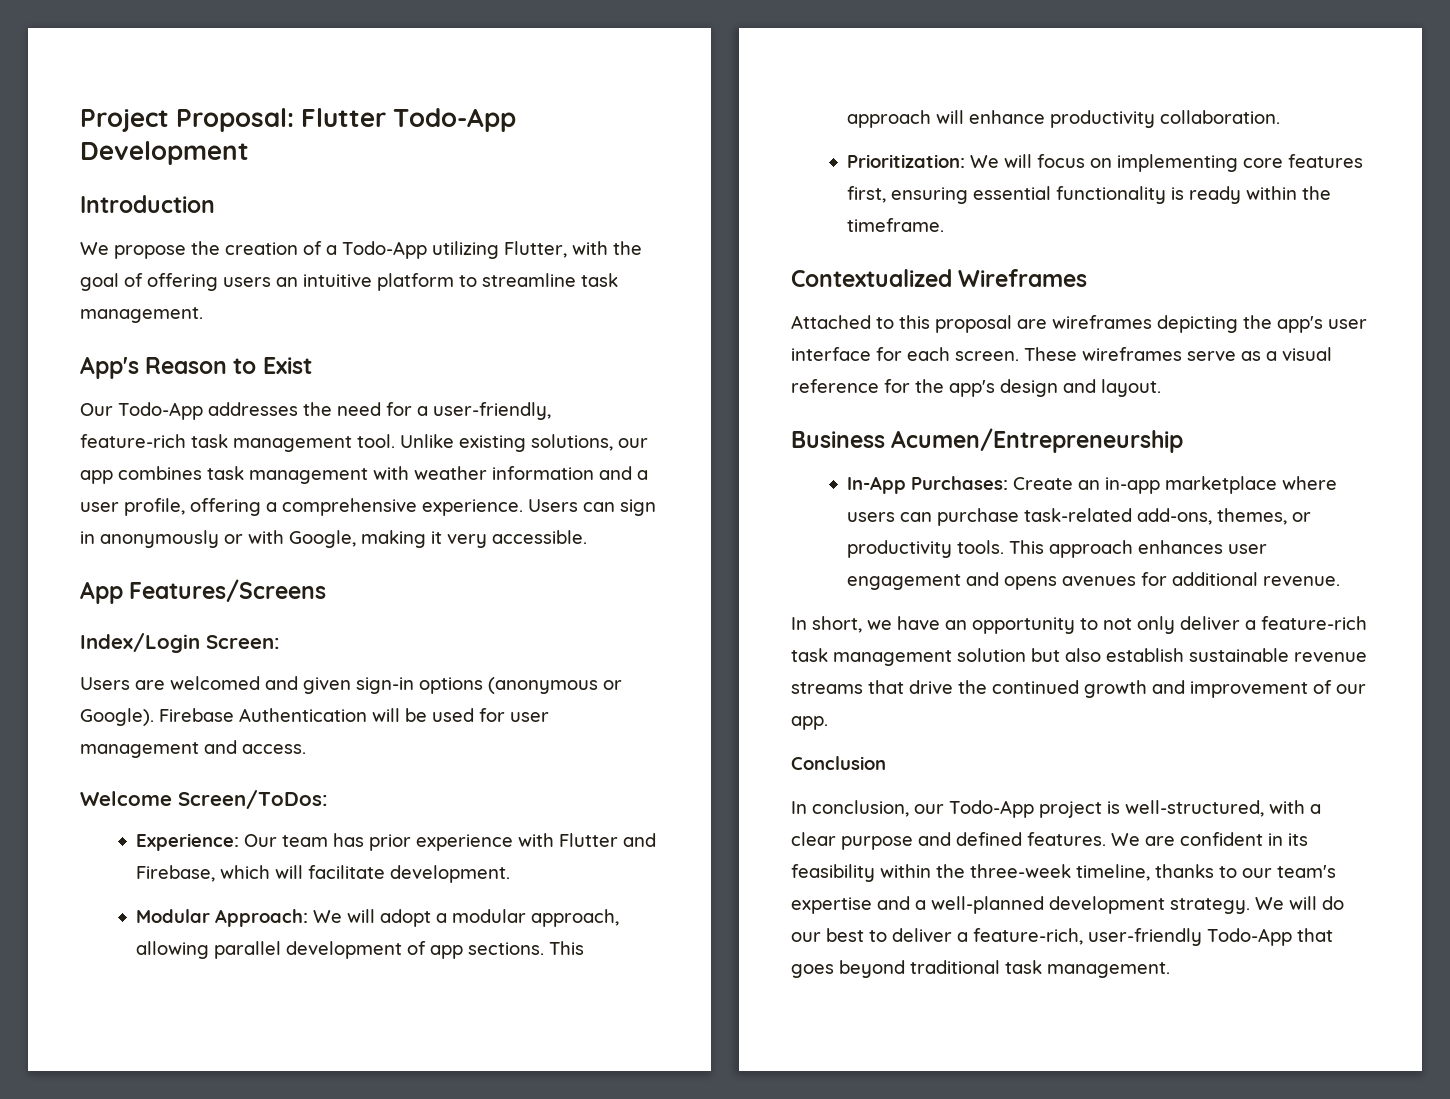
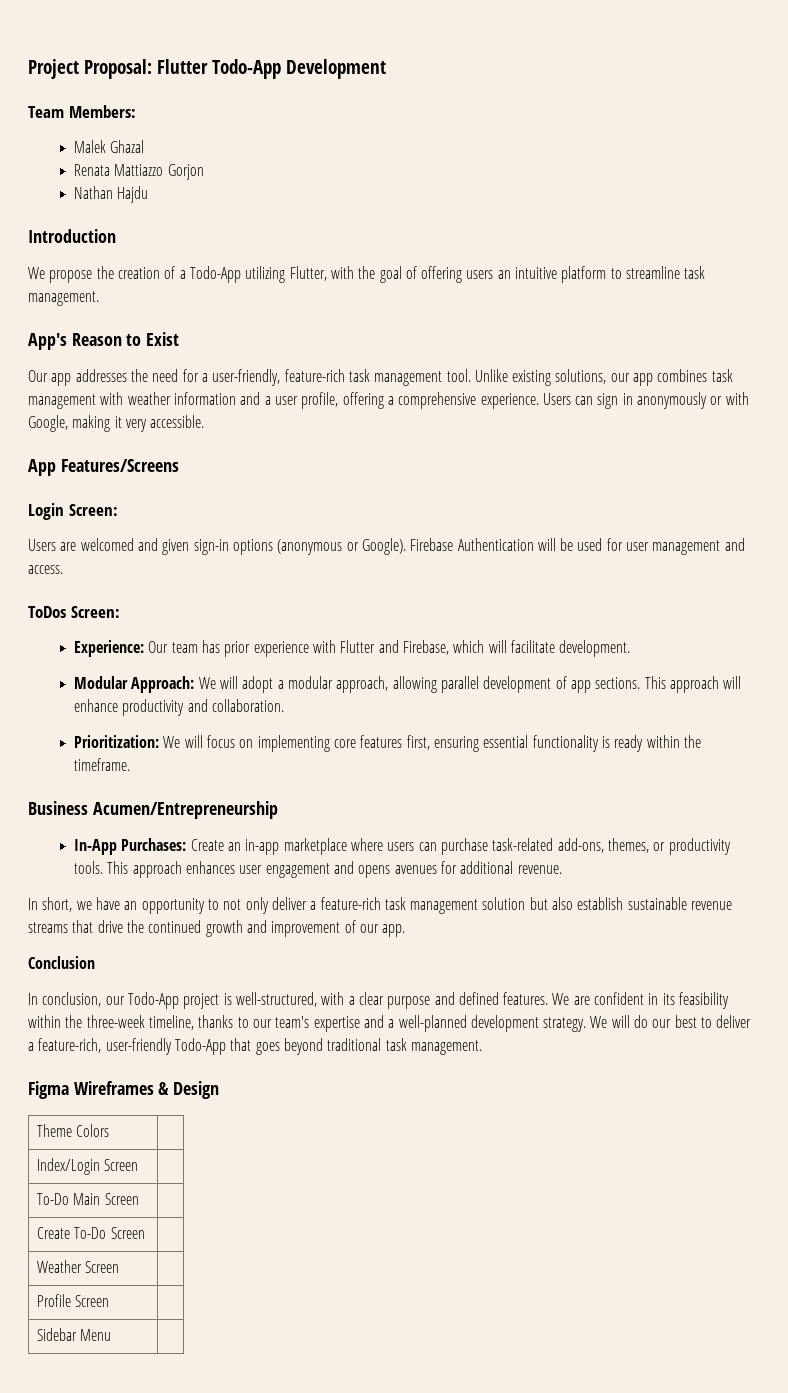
(249, 153) none -> [28,105,136,118] [74,140,145,153] [74,164,204,180] [74,186,149,203] // Team Members: // Malek Ghazal // Renata Mattiazzo Gorjon // Nathan Hajdu
[118,402,203,420] Todo-App -> [51,373,72,386] app
[80,633,200,653] Index/Login -> [28,503,64,520] Login
[80,790,328,809] Welcome Screen/ToDos: -> [28,606,120,618] ToDos Screen:
(1156, 119) none -> [187,699,208,712] and
[791,269,1088,287] [791,315,1367,333] [791,347,1332,361] [791,379,1161,397] // Contextualized Wireframes // Attached to this proposal are wireframes depicting the app's user interface for each screen. These wireframes serve as a visual reference for the app's design and layout. -> (131, 764) none
(1170, 970) none -> [28,1081,220,1099] [37,1124,110,1137] [37,1158,139,1175] [37,1193,139,1205] [37,1227,145,1239] [37,1260,120,1273] [37,1294,110,1307] [37,1328,112,1341] // Figma Wireframes & Design // Theme Colors | // Index/Login Screen | // To-Do Main Screen | // Create To-Do Screen | // Weather Screen | // Profile Screen | // Sidebar Menu |

